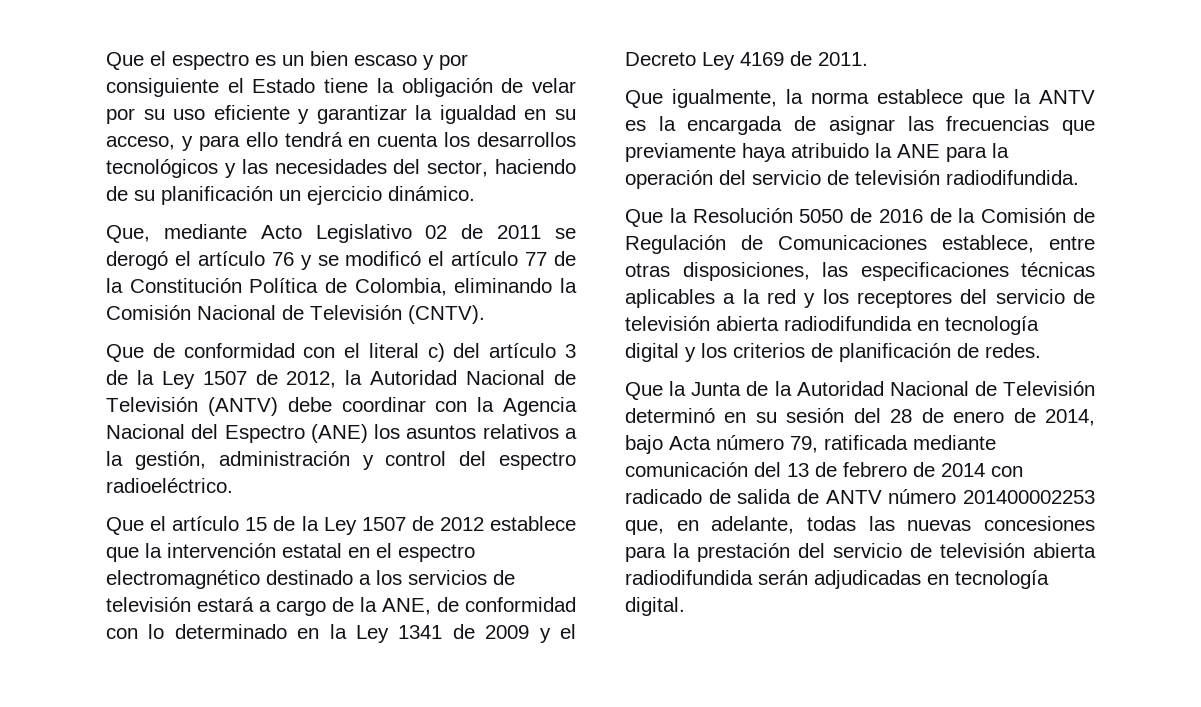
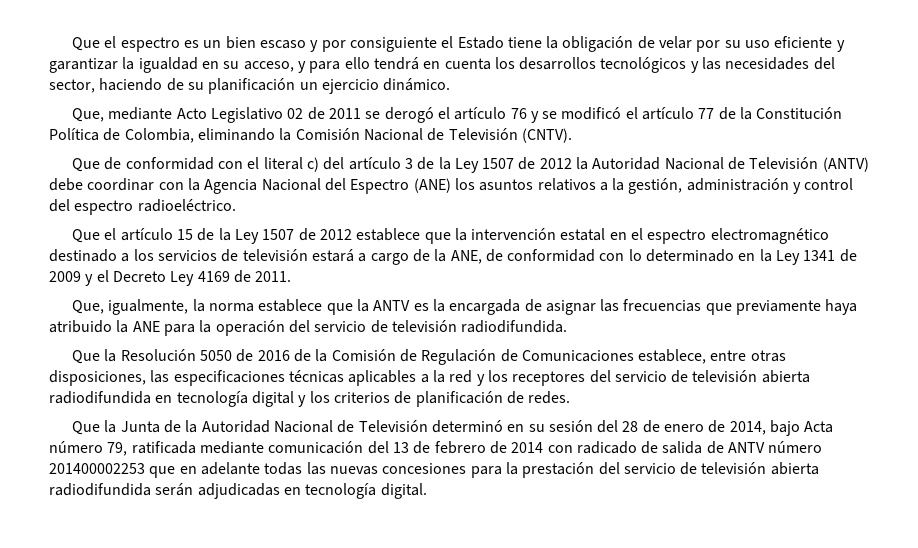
[286,371,337,388] 2012, -> [539,158,572,169] 2012
[625,90,663,108] Que -> [71,300,104,314] Que,
[625,516,795,535] que, en adelante, -> [149,462,260,478] que en adelante

